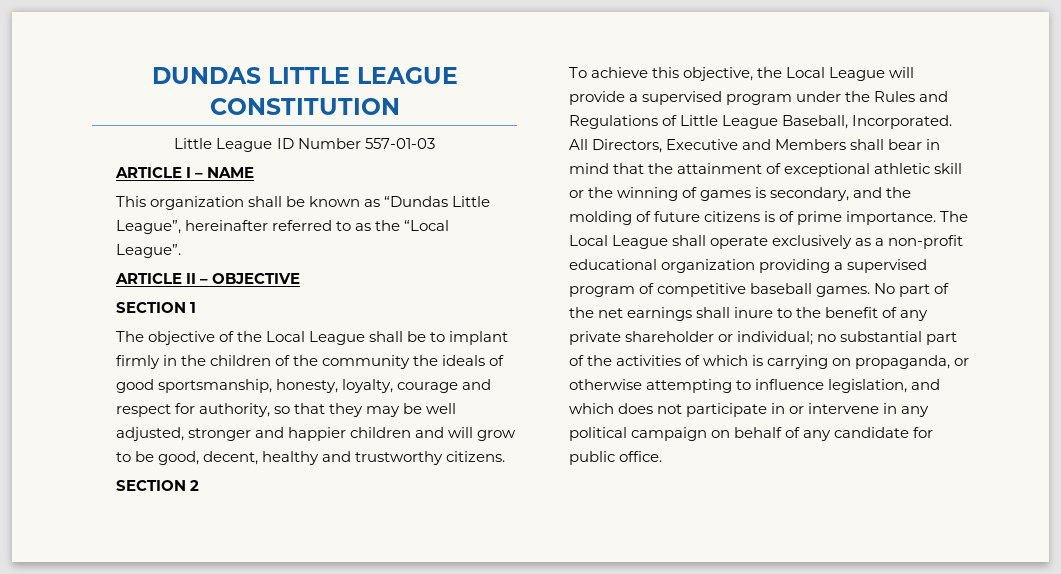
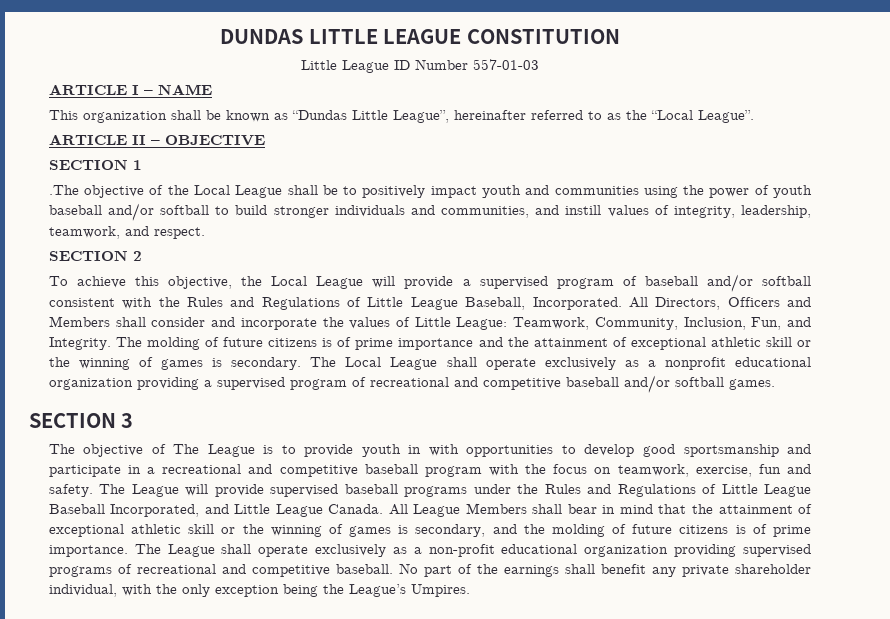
[115,331,144,342] The -> [48,185,79,195] .The
[449,331,509,345] [115,355,505,369] [115,379,492,393] [115,403,457,417] [115,427,517,441] [115,451,506,465] implant firmly in the children of the community the ideals of good sportsmanship, honesty, loyalty, courage and respect for authority, so that they may be well adjusted, stronger and happier children and will grow to be good, decent, healthy and trustworthy citizens. -> [362,185,812,198] [48,203,811,221] [48,226,205,239] positively impact youth and communities using the power of youth baseball and/or softball to build stronger individuals and communities, and instill values of integrity, leadership, teamwork, and respect.
[796,91,842,102] under -> [622,274,812,292] [48,297,153,309] of baseball and/or softball consistent with
[666,139,739,150] Executive -> [727,297,780,307] Officers
(885, 144) none -> [151,317,811,330] [48,337,811,350] [48,357,812,370] [48,375,775,393] [29,413,134,428] [48,444,811,457] [48,464,811,477] [48,484,812,497] [48,503,563,517] consider and incorporate the values of Little League: Teamwork, Community, Inclusion, Fun, and Integrity. The molding of future citizens is of prime importance and the attainment of exceptional athletic skill or the winning of games is secondary. The Local League shall operate exclusively as a nonprofit educational organization providing a supervised program of recreational and competitive baseball and/or softball games. // SECTION 3 // The objective of The League is to provide youth in with opportunities to develop good sportsmanship and participate in a recreational and competitive baseball program with the focus on teamwork, exercise, fun and safety. The League will provide supervised baseball programs under the Rules and Regulations of Little League Baseball Incorporated, and Little League Canada. All League Members shall
[568,235,608,246] Local -> (161, 549) none
[834,259,928,273] [568,283,871,297] a supervised program of competitive baseball games. -> [743,544,811,557] [48,564,393,577] supervised programs of recreational and competitive baseball.
[597,308,623,318] net -> (498, 569) none
[734,307,929,321] [568,331,958,345] [568,355,970,369] [568,379,941,393] [568,403,930,417] [568,427,934,441] [568,451,662,465] inure to the benefit of any private shareholder or individual; no substantial part of the activities of which is carrying on propaganda, or otherwise attempting to influence legislation, and which does not participate in or intervene in any political campaign on behalf of any candidate for public office. -> [600,564,811,577] [48,584,470,597] benefit any private shareholder individual, with the only exception being the League’s Umpires.

